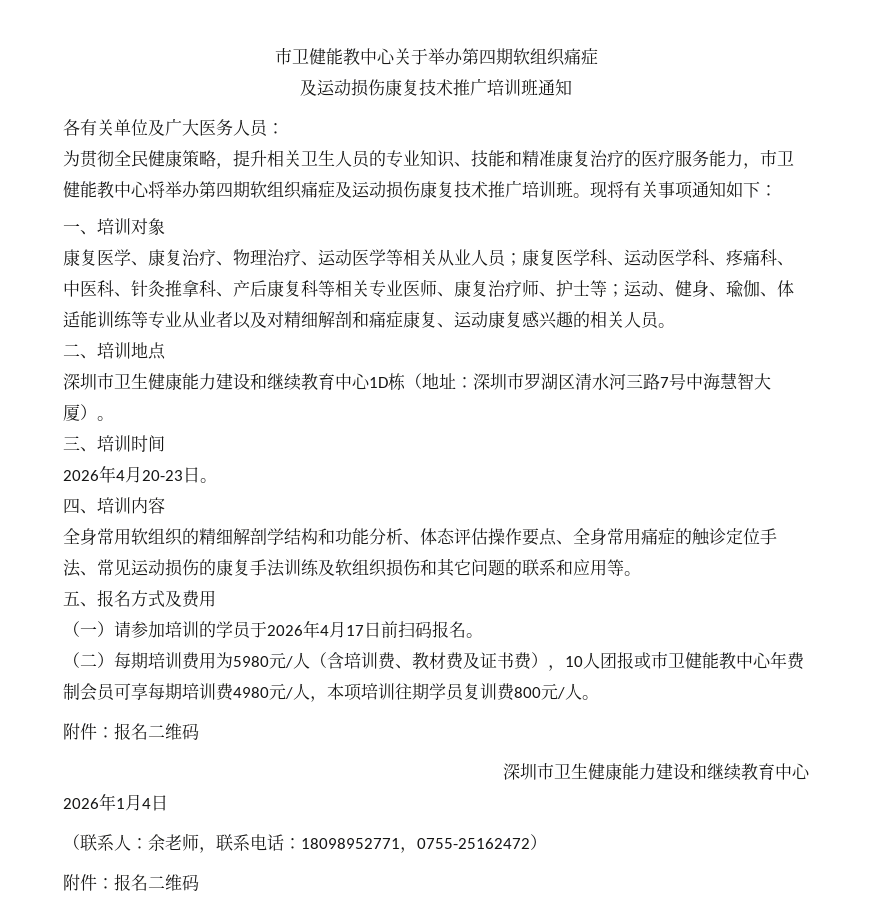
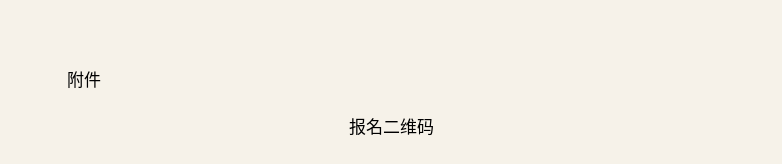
[274,48,598,66] [300,78,572,97] [63,118,284,137] [63,150,794,169] [63,180,777,199] [63,218,165,235] [63,249,794,267] [63,279,794,298] [63,311,675,329] [63,342,166,360] [63,373,771,391] [63,404,114,421] [63,435,165,452] [63,465,217,483] [63,497,165,514] [63,528,777,546] [63,558,641,577] [63,590,216,608] [63,620,483,639] [63,651,805,671] [63,683,599,702] [63,723,199,740] [503,763,810,781] [63,793,168,811] [63,833,547,853] [63,874,199,891] 市卫健能教中心关于举办第四期软组织痛症 // 及运动损伤康复技术推广培训班通知 // 各有关单位及广大医务人员： // 为贯彻全民健康策略，提升相关卫生人员的专业知识、技能和精准康复治疗的医疗服务能力，市卫健能教中心将举办第四期软组织痛症及运动损伤康复技术推广培训班。现将有关事项通知如下： // 一、培训对象 // 康复医学、康复治疗、物理治疗、运动医学等相关从业人员；康复医学科、运动医学科、疼痛科、中医科、针灸推拿科、产后康复科等相关专业医师、康复治疗师、护士等；运动、健身、瑜伽、体适能训练等专业从业者以及对精细解剖和痛症康复、运动康复感兴趣的相关人员。 // 二、培训地点 // 深圳市卫生健康能力建设和继续教育中心1D栋（地址：深圳市罗湖区清水河三路7号中海慧智大厦）。 // 三、培训时间 // 2026年4月20-23日。 // 四、培训内容 // 全身常用软组织的精细解剖学结构和功能分析、体态评估操作要点、全身常用痛症的触诊定位手法、常见运动损伤的康复手法训练及软组织损伤和其它问题的联系和应用等。 // 五、报名方式及费用 // （一）请参加培训的学员于2026年4月17日前扫码报名。 // （二）每期培训费用为5980元/人（含培训费、教材费及证书费），10人团报或市卫健能教中心年费制会员可享每期培训费4980元/人，本项培训往期学员复训费800元/人。 // 附件：报名二维码 // 深圳市卫生健康能力建设和继续教育中心 // 2026年1月4日 // （联系人：余老师，联系电话：18098952771，0755-25162472） // 附件：报名二维码 -> [67,71,101,89] [348,118,434,136] 附件 // 报名二维码

